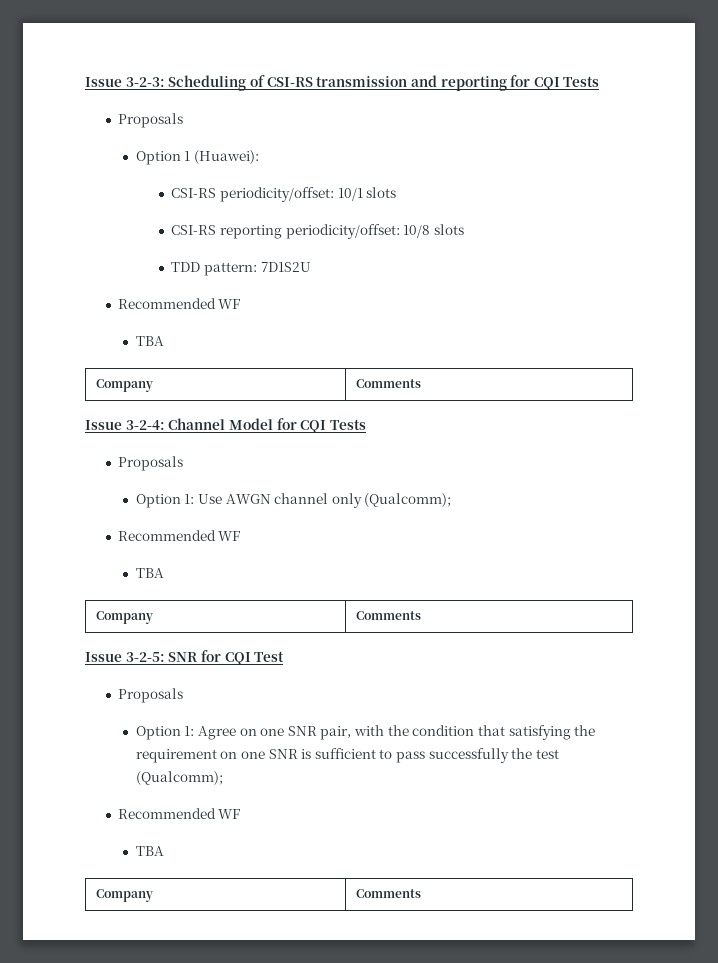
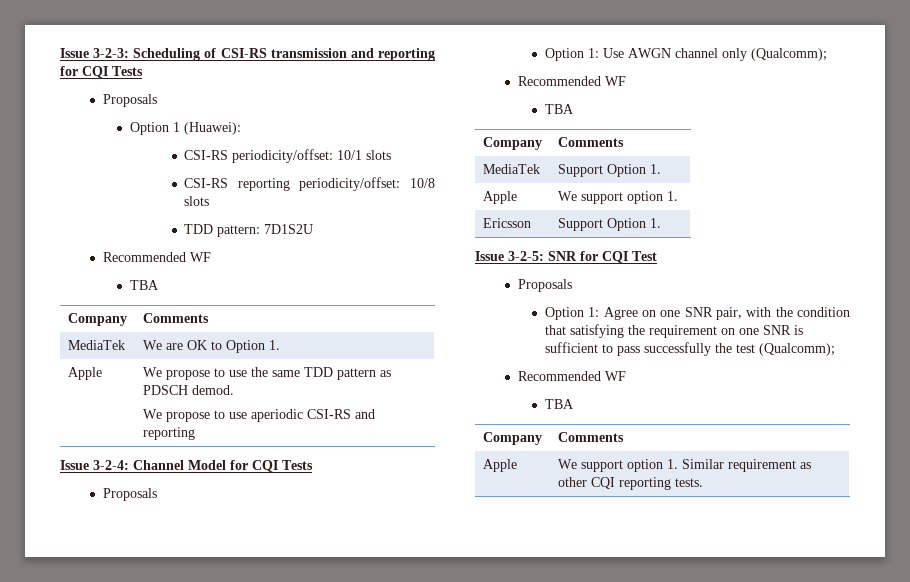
(421, 383) none -> [67,340,125,350] [142,340,280,353] [67,367,102,380] [142,367,391,380] [142,385,234,395] [142,409,375,422] [142,427,195,440] // MediaTek | We are OK to Option 1. // Apple | We propose to use the same TDD pattern as PDSCH demod. // We propose to use aperiodic CSI-RS and reporting
(421, 615) none -> [482,164,540,174] [557,164,661,177] [482,191,517,204] [557,191,678,204] [482,218,531,228] [557,218,661,231] // MediaTek | Support Option 1. // Apple | We support option 1. // Ericsson | Support Option 1.
(421, 893) none -> [482,459,517,472] [557,459,811,472] [557,477,703,490] // Apple | We support option 1. Similar requirement as other CQI reporting tests.

